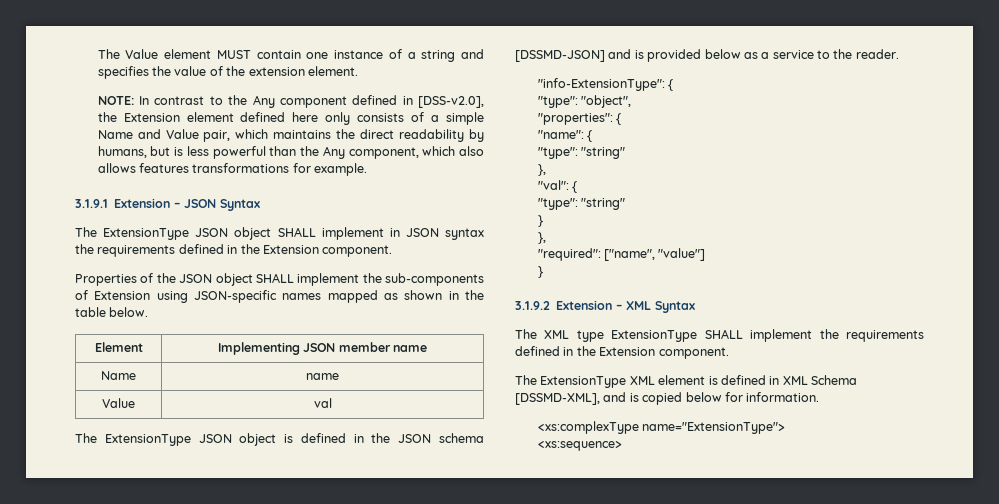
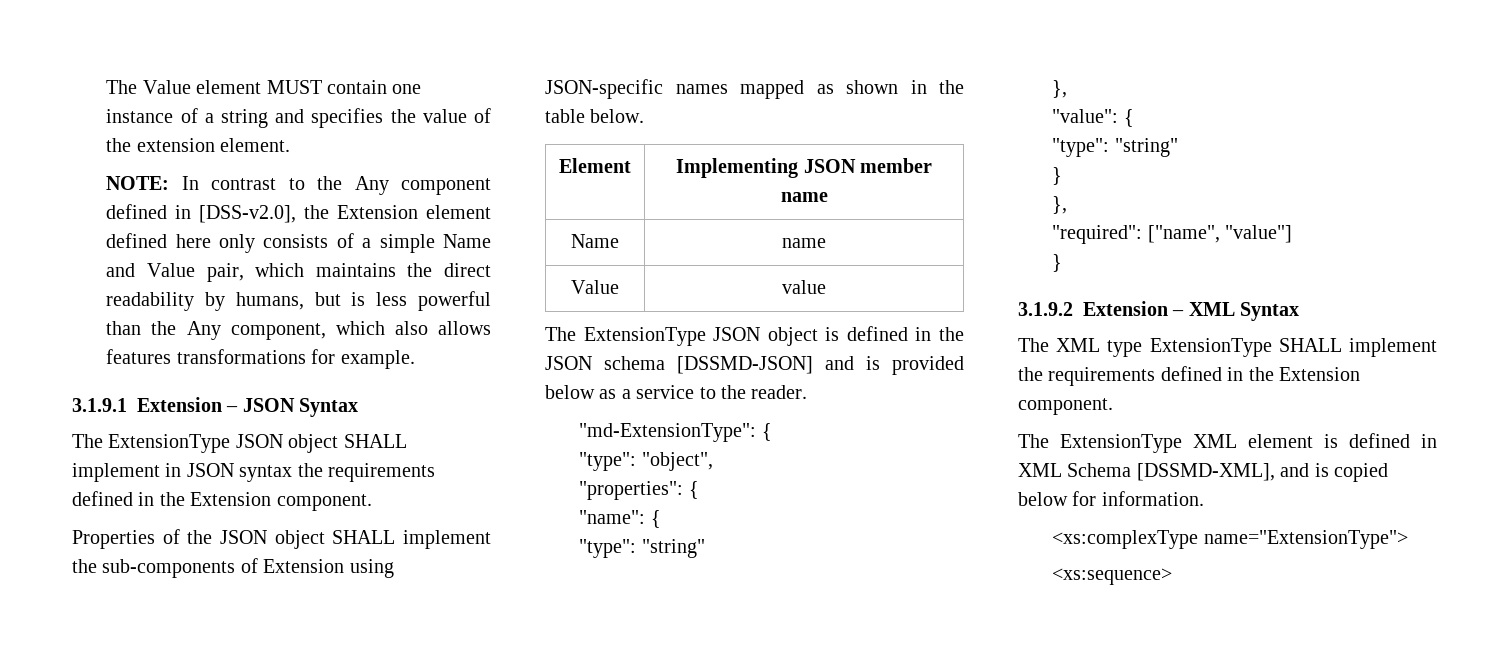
[313,398,332,408] val -> [782,280,826,294] value
[537,78,665,91] "info-ExtensionType": -> [579,423,757,442] "md-ExtensionType":
[537,180,569,190] "val": -> [1052,109,1119,123] "value":

